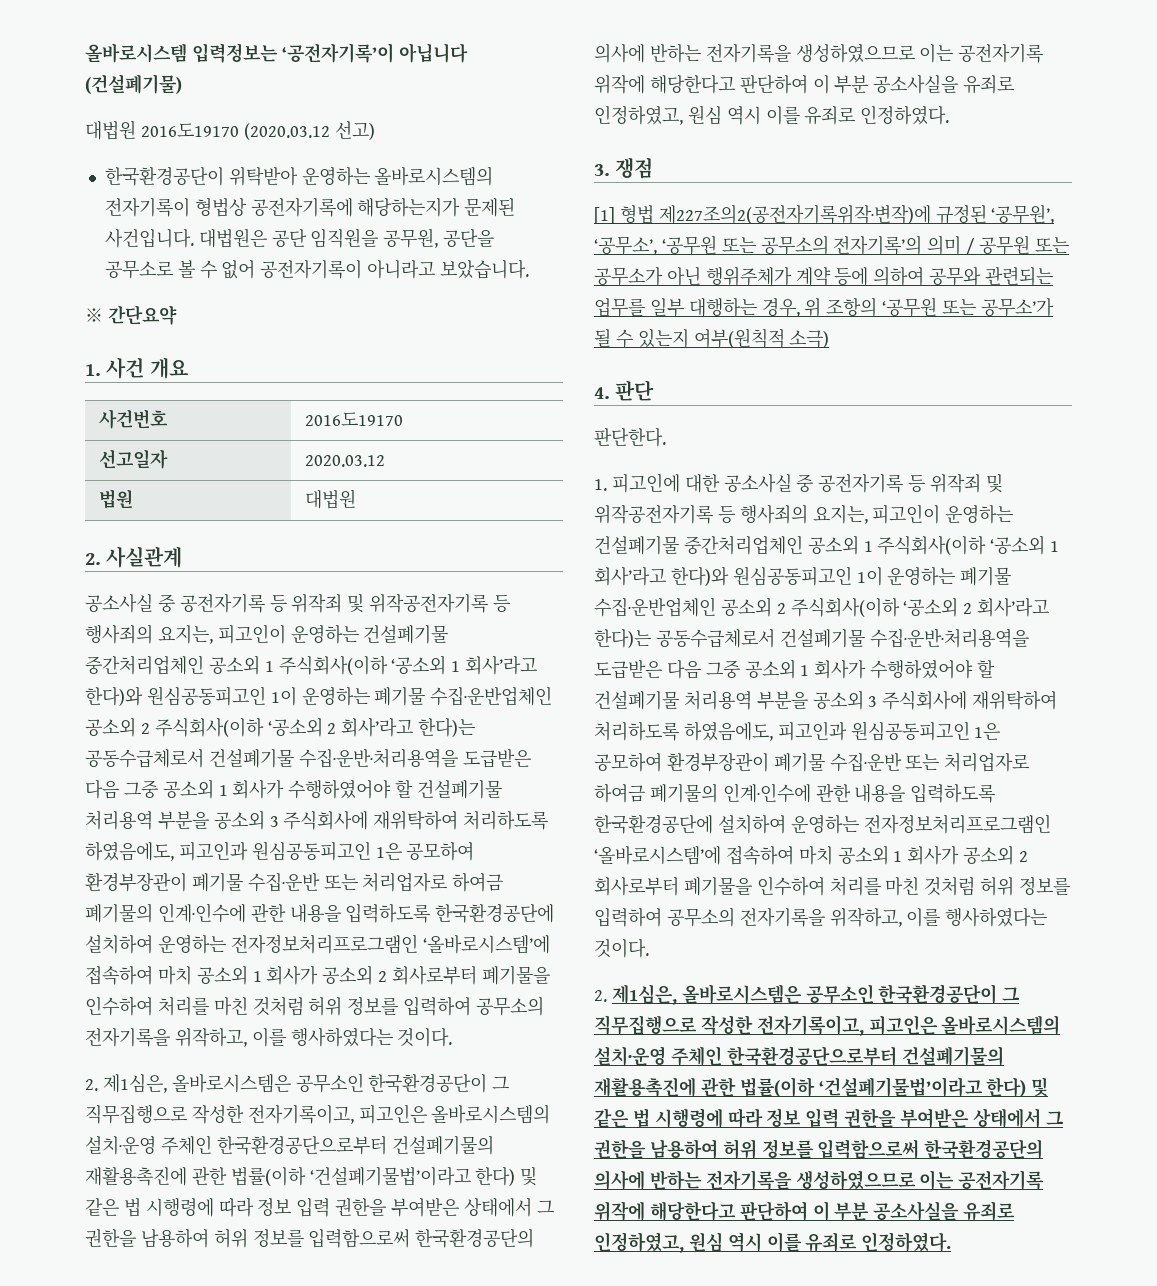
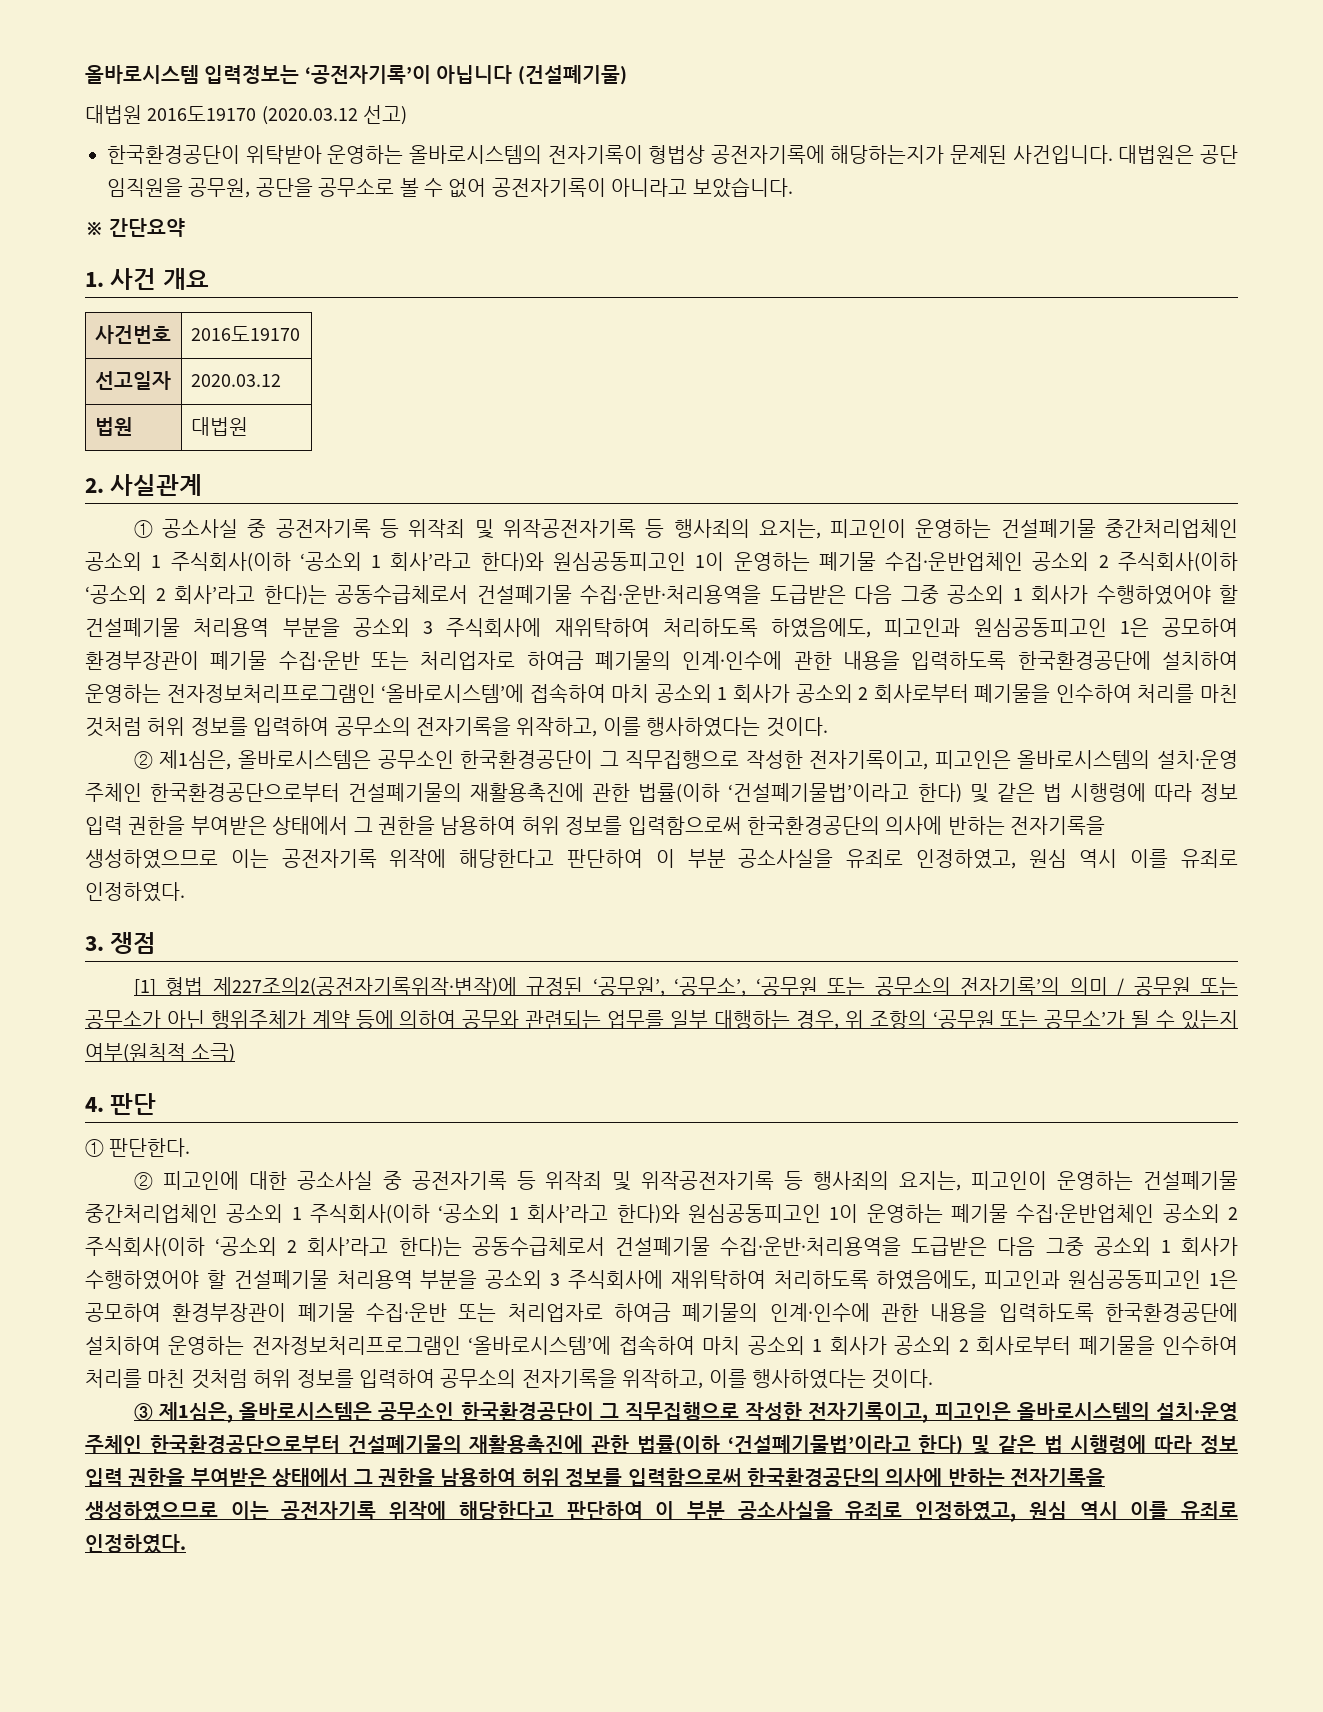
(183, 557) none -> [133,520,153,538] ①
[85,1079,98,1091] 2. -> [133,751,153,769] ②
(655, 390) none -> [85,1139,104,1157] ①
[594,479,607,491] 1. -> [133,1172,153,1190] ②
[594,990,607,1002] 2. -> [133,1403,153,1421] ③

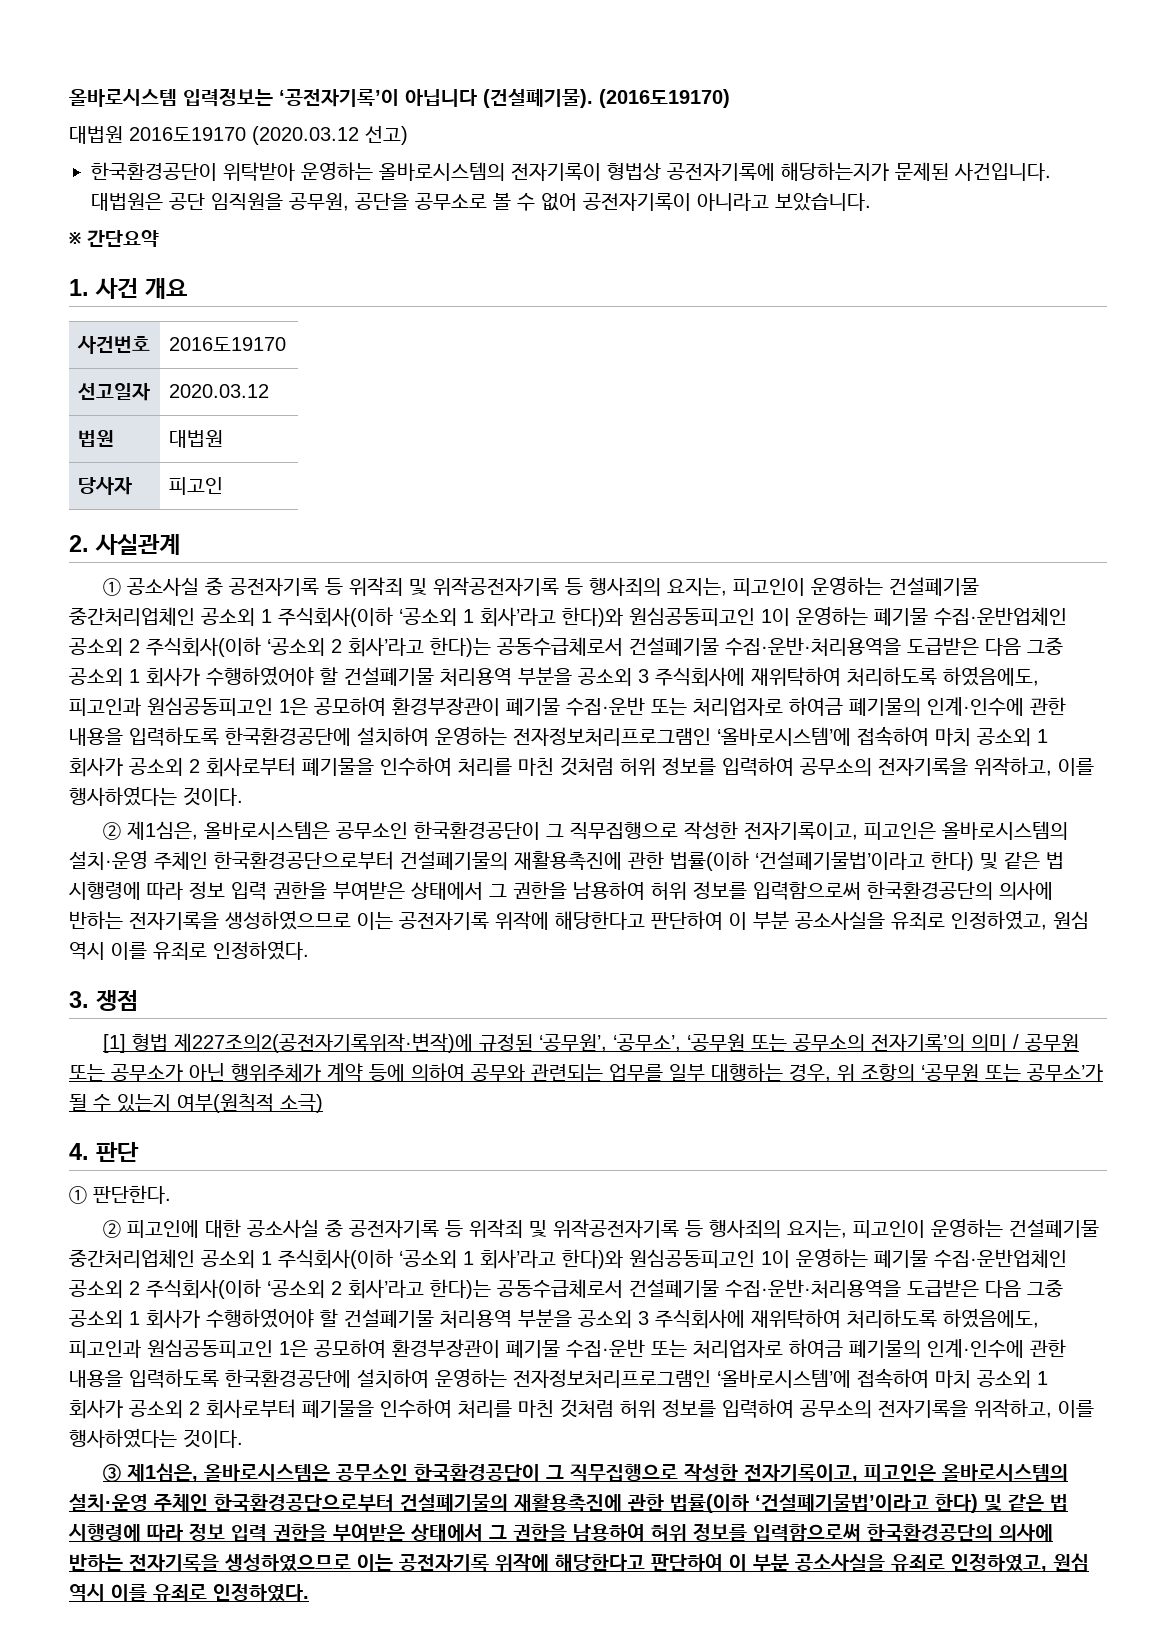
[517,65,627,85] (건설폐기물) -> [483,88,730,108] (건설폐기물). (2016도19170)
(248, 426) none -> [78,477,133,495] [169,477,224,495] // 당사자 | 피고인

